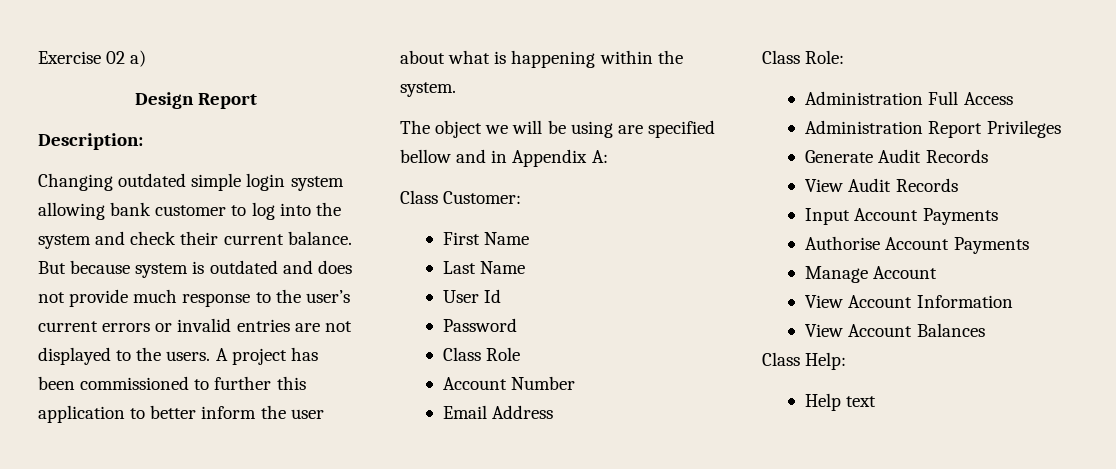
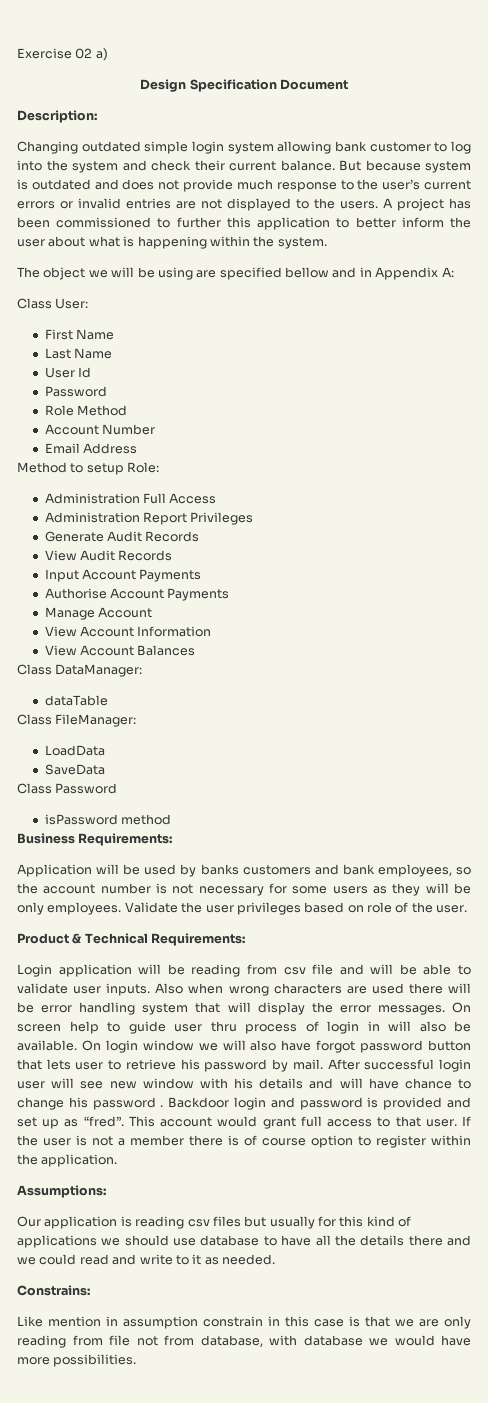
[198,93,258,109] Report -> [189,79,348,92] Specification Document
[443,191,522,204] Customer: -> [55,298,89,309] User:
[443,347,482,361] Class -> (107, 391) none
(521, 354) none -> [77,405,128,416] Method
[762,50,800,64] Class -> [17,462,124,475] Method to setup
[805,352,847,370] [805,393,877,411] Help: // Help text -> [55,664,143,677] [44,695,108,706] [17,714,137,727] [44,745,105,756] [44,764,105,775] [17,783,118,794] [44,814,172,825] [17,833,173,846] [17,864,472,877] [17,883,471,896] [17,902,468,915] [17,933,246,946] [17,964,471,977] [17,983,472,996] [17,1002,472,1015] [17,1021,471,1034] [17,1040,471,1053] [17,1059,472,1072] [17,1078,472,1089] [17,1097,472,1110] [17,1116,471,1129] [17,1135,471,1148] [17,1154,118,1167] [17,1185,106,1198] [17,1216,412,1229] [17,1235,472,1248] [17,1254,275,1265] [17,1285,90,1296] [17,1316,471,1329] [17,1335,471,1348] [17,1354,137,1367] DataManager: // dataTable // Class FileManager: // LoadData // SaveData // Class Password // isPassword method // Business Requirements: // Application will be used by banks customers and bank employees, so the account number is not necessary for some users as they will be only employees. Validate the user privileges based on role of the user. // Product & Technical Requirements: // Login application will be reading from csv file and will be able to validate user inputs. Also when wrong characters are used there will be error handling system that will display the error messages. On screen help to guide user thru process of login in will also be available. On login window we will also have forgot password button that lets user to retrieve his password by mail. After successful login user will see new window with his details and will have chance to change his password . Backdoor login and password is provided and set up as “fred”. This account would grant full access to that user. If the user is not a member there is of course option to register within the application. // Assumptions: // Our application is reading csv files but usually for this kind of applications we should use database to have all the details there and we could read and write to it as needed. // Constrains: // Like mention in assumption constrain in this case is that we are only reading from file not from database, with database we would have more possibilities.

